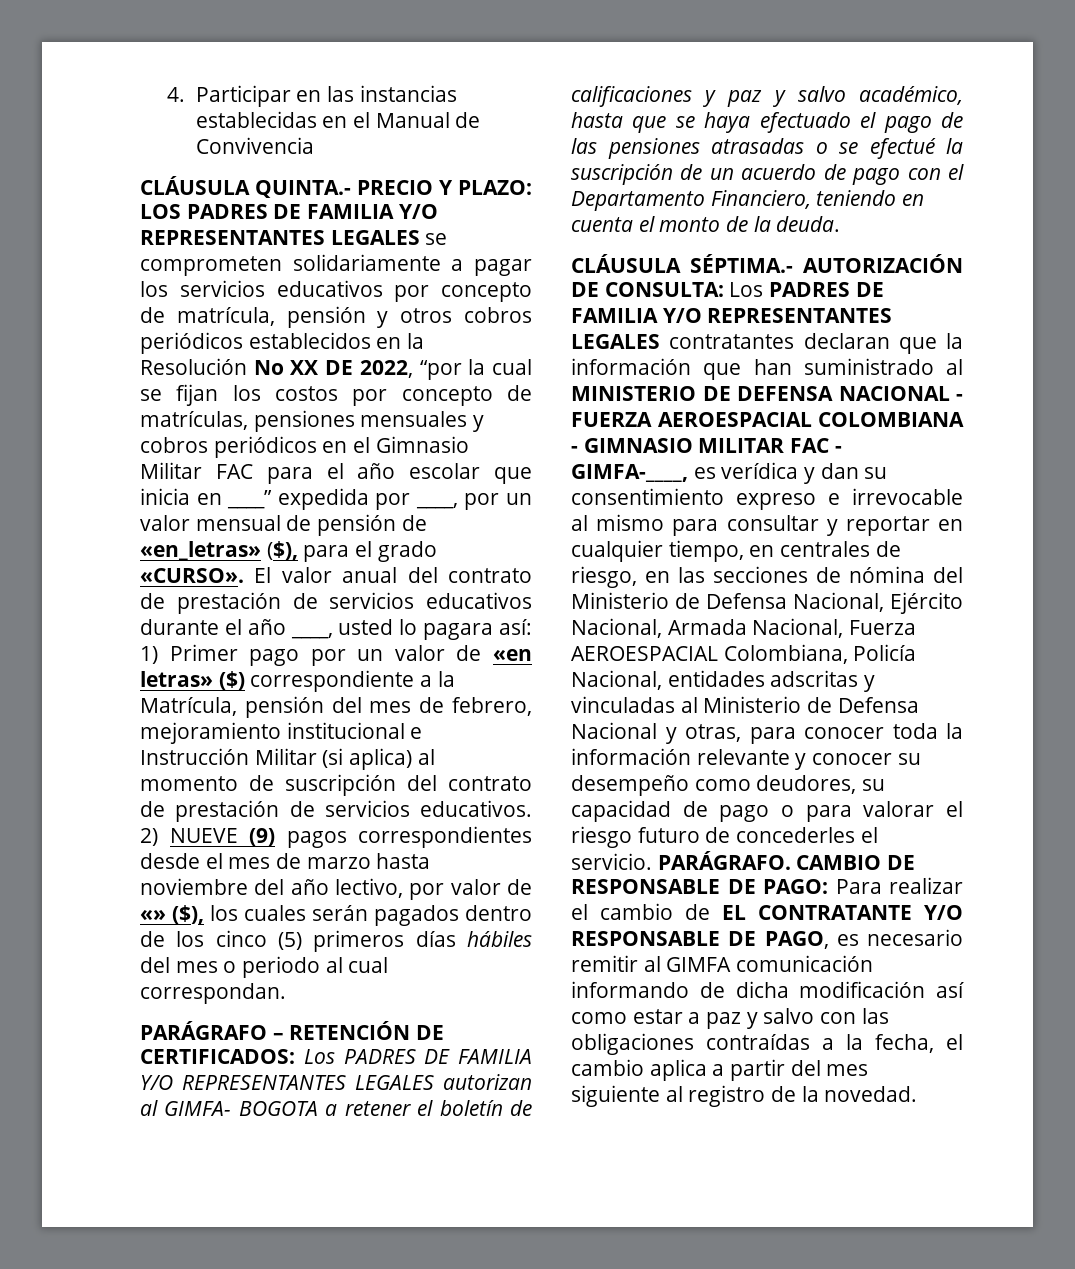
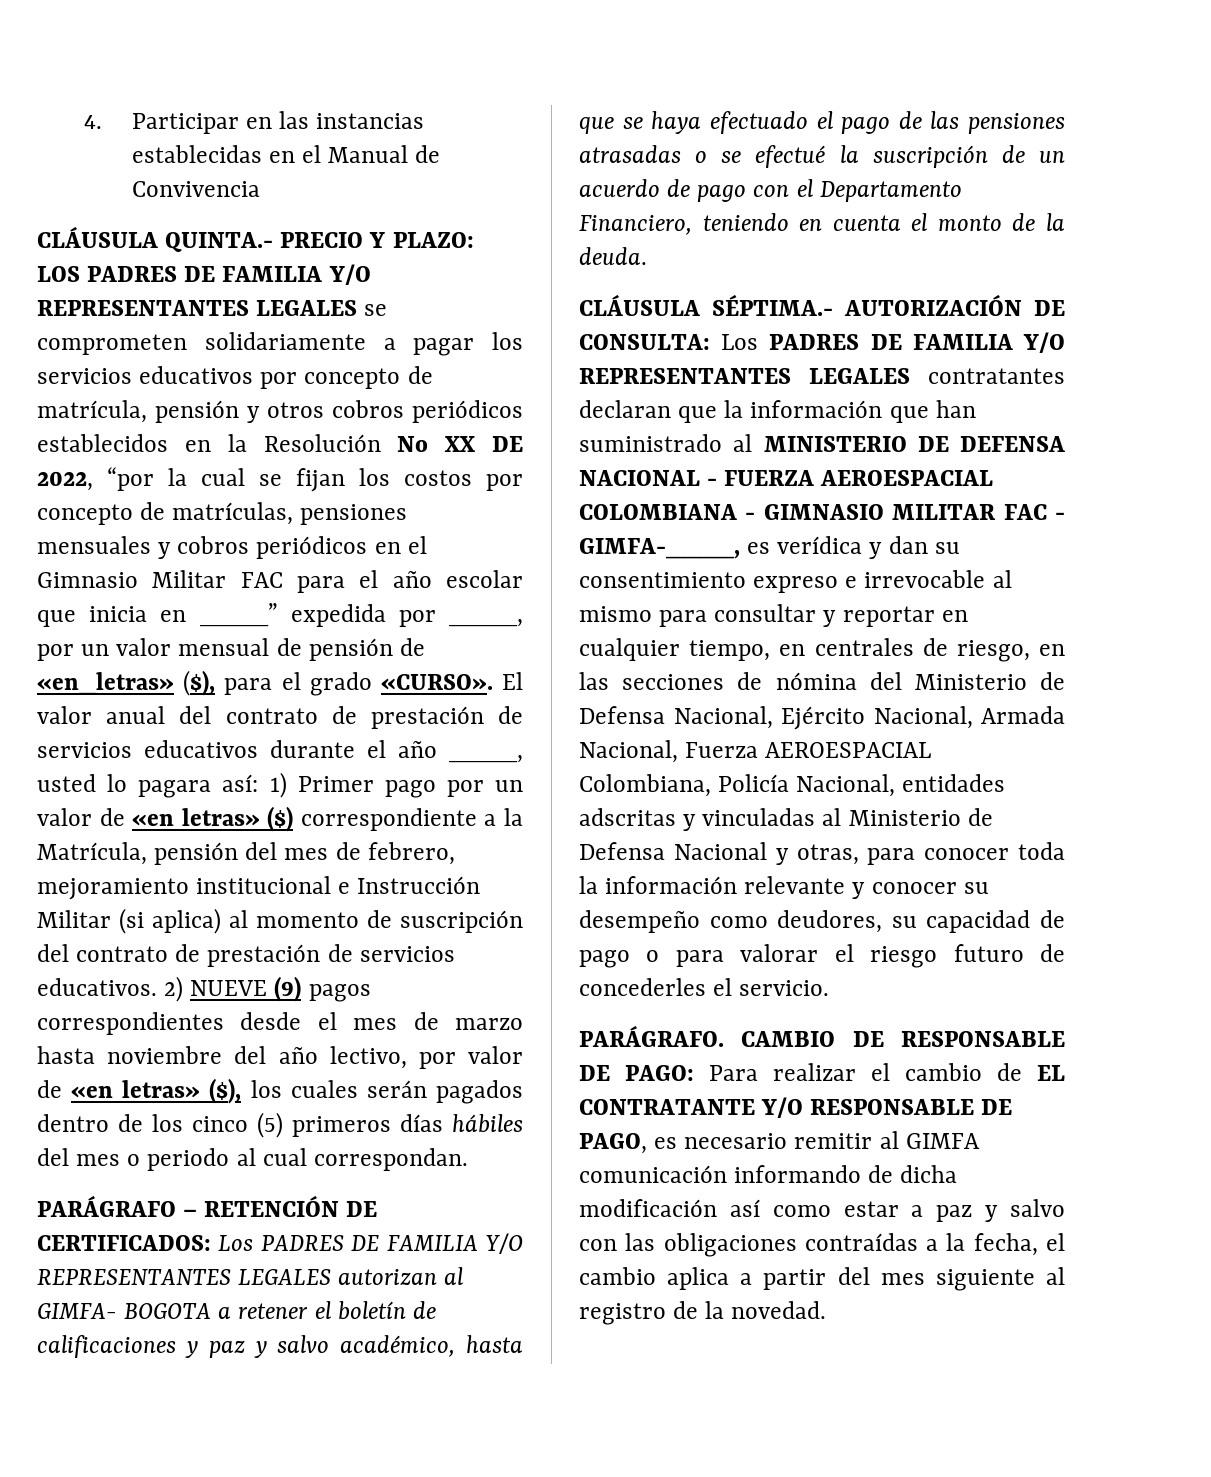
[140,910,166,921] «» -> [71,1080,201,1098] «en letras»
(652, 861) none -> (830, 988) //

